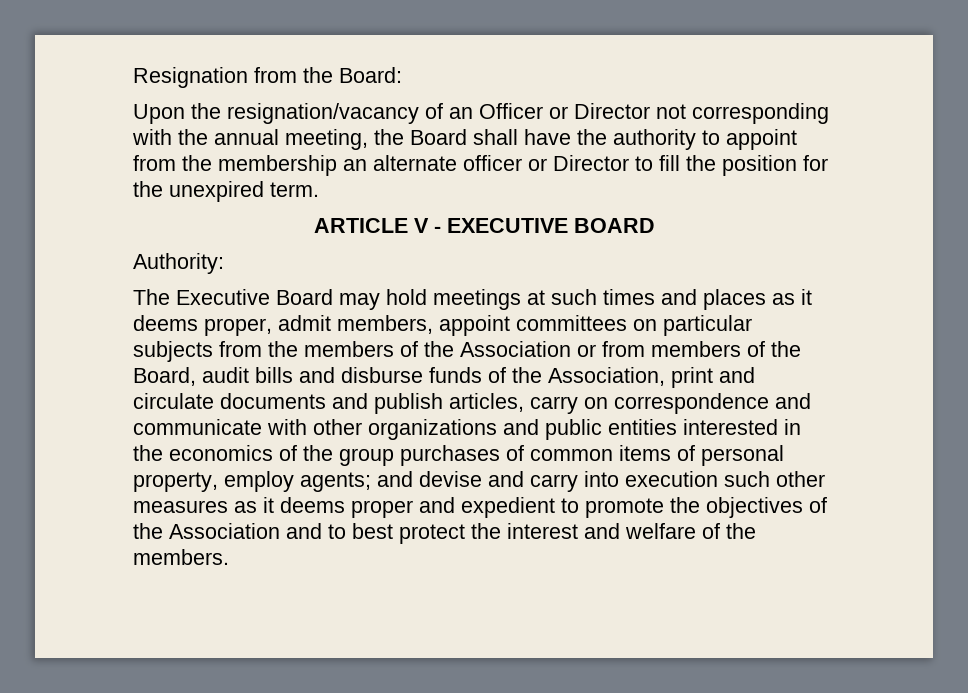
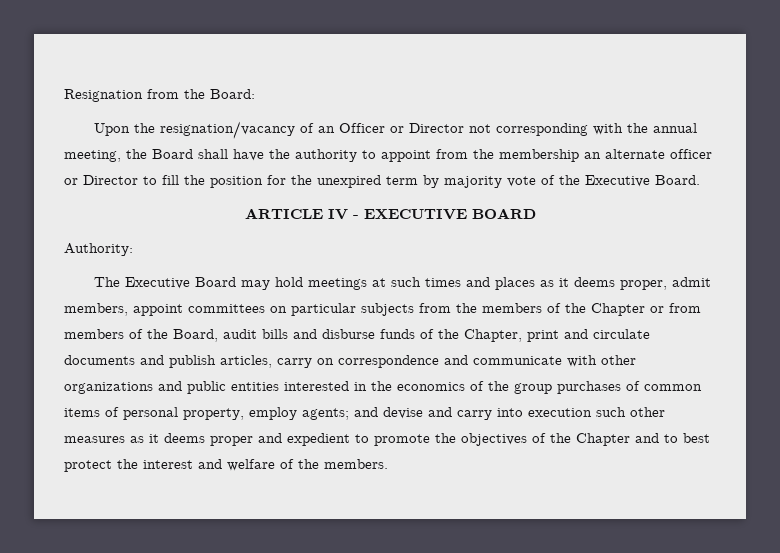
[270,182,319,197] term. -> [386,175,700,188] term by majority vote of the Executive Board.
[413,218,429,233] V -> [327,209,348,220] IV
[460,341,571,357] Association -> [591,303,645,316] Chapter
[548,367,665,386] Association, -> [464,329,522,342] Chapter,
[169,523,280,539] Association -> [576,433,630,446] Chapter

